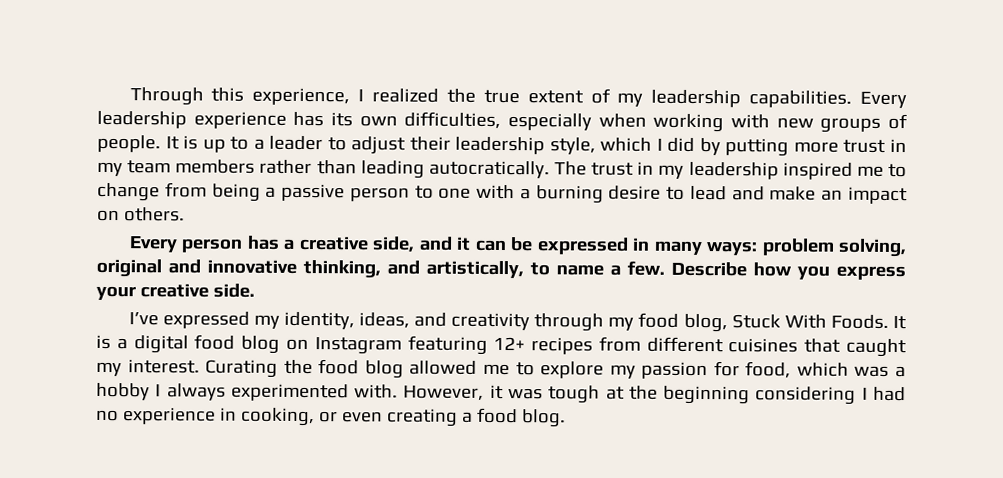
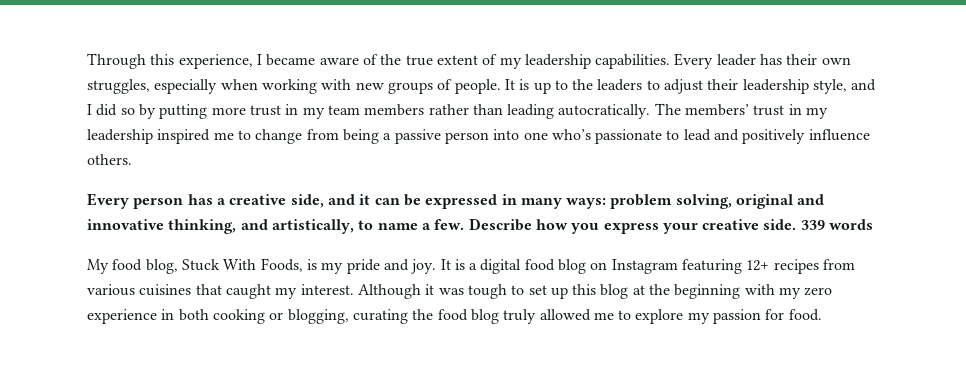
[372,88,440,103] realized -> [266,54,378,66] became aware of
[97,110,502,129] leadership experience has its own difficulties, -> [716,54,851,66] [87,79,150,94] leader has their own struggles,
[253,135,324,151] a leader -> [572,79,643,91] the leaders
[600,137,653,152] which -> [851,79,877,91] and
(696, 144) none -> [120,108,135,115] so
(587, 168) none -> [685,104,750,116] members’
[414,184,908,205] [97,209,120,222] to one with a burning desire to lead and make an impact on -> [493,129,870,144] into one who’s passionate to lead and positively influence
[128,311,889,333] // I’ve expressed my identity, ideas, and creativity through my food blog, Stuck With Foods. -> [800,219,874,230] [87,258,437,274] 339 words // My food blog, Stuck With Foods, is my pride and joy.
[646,336,724,353] different -> [87,284,135,296] various
[205,359,279,378] Curating -> [357,284,833,299] [87,309,408,324] Although it was tough to set up this blog at the beginning with my zero experience in both cooking or blogging, curating
(404, 369) none -> [503,309,537,324] truly
[745,361,906,379] [96,382,907,405] [96,407,566,428] food, which was a hobby I always experimented with. However, it was tough at the beginning considering I had no experience in cooking, or even creating a food blog. -> [788,309,822,321] food.

